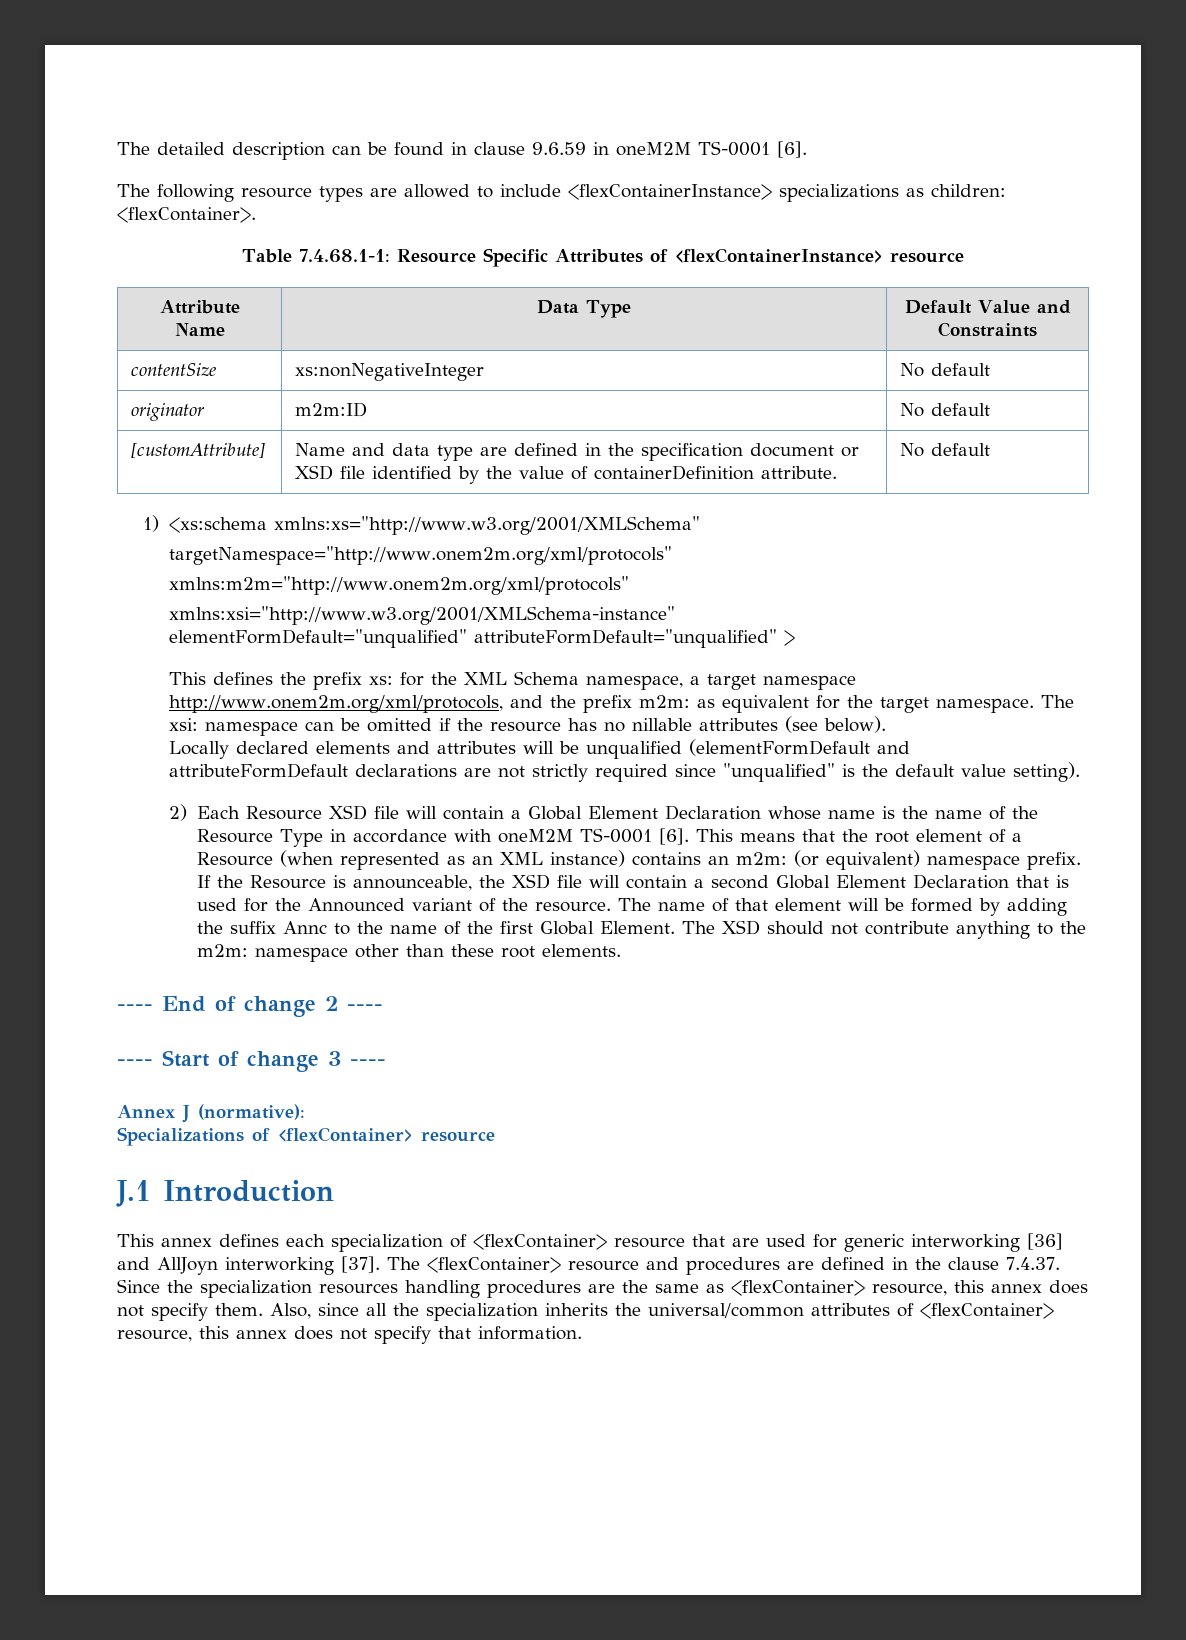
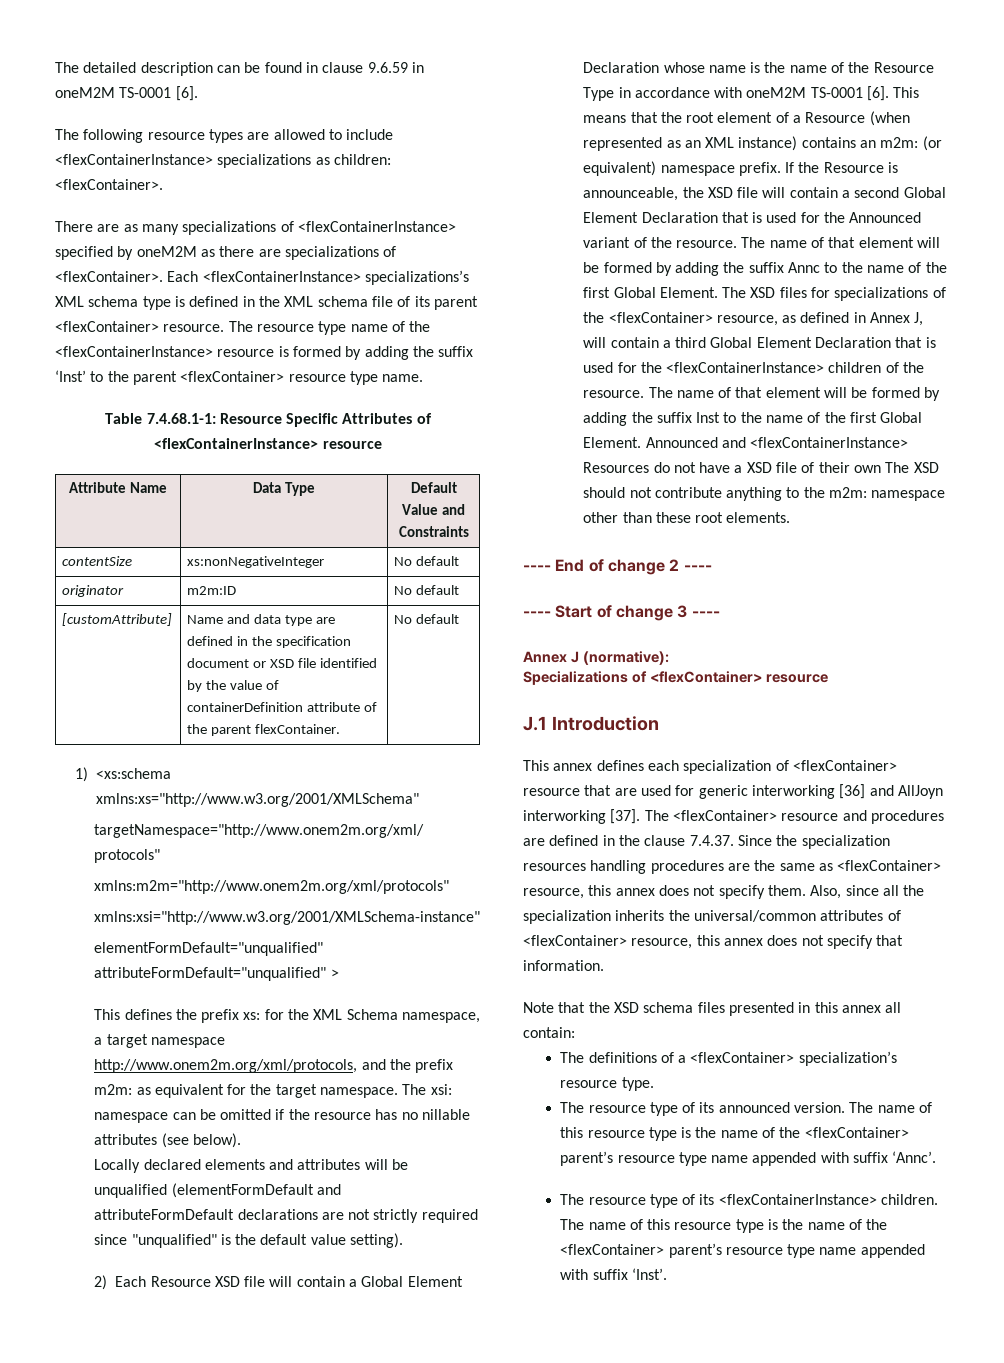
(256, 215) none -> [55,221,456,235] [55,246,397,260] [55,270,469,285] [55,296,478,310] [55,321,431,335] [55,346,474,360] [55,370,424,385] // There are as many specializations of <flexContainerInstance> specified by oneM2M as there are specializations of <flexContainer>. Each <flexContainerInstance> specializations’s XML schema type is defined in the XML schema file of its parent <flexContainer> resource. The resource type name of the <flexContainerInstance> resource is formed by adding the suffix ‘Inst’ to the parent <flexContainer> resource type name.
[761,466,838,479] attribute. -> [307,702,378,712] [187,724,341,736] attribute of the parent flexContainer.
(760, 927) none -> [779,287,946,301] [583,312,924,326] [583,337,936,348] [583,362,925,373] [583,387,941,401] [583,412,923,426] [583,437,909,448] [583,462,939,473] files for specializations of the <flexContainer> resource, as defined in Annex J, will contain a third Global Element Declaration that is used for the <flexContainerInstance> children of the resource. The name of that element will be formed by adding the suffix Inst to the name of the first Global Element. Announced and <flexContainerInstance> Resources do not have a XSD file of their own The XSD
(582, 1333) none -> [523,1002,902,1016] [523,1027,575,1038] [560,1051,897,1066] [560,1077,654,1091] [560,1102,933,1116] [560,1127,909,1141] [560,1151,937,1166] [560,1194,939,1208] [560,1219,888,1233] [560,1243,925,1258] [560,1268,667,1280] // Note that the XSD schema files presented in this annex all contain: // The definitions of a <flexContainer> specialization’s resource type. // The resource type of its announced version. The name of this resource type is the name of the <flexContainer> parent’s resource type name appended with suffix ‘Annc’. // The resource type of its <flexContainerInstance> children. The name of this resource type is the name of the <flexContainer> parent’s resource type name appended with suffix ‘Inst’.

